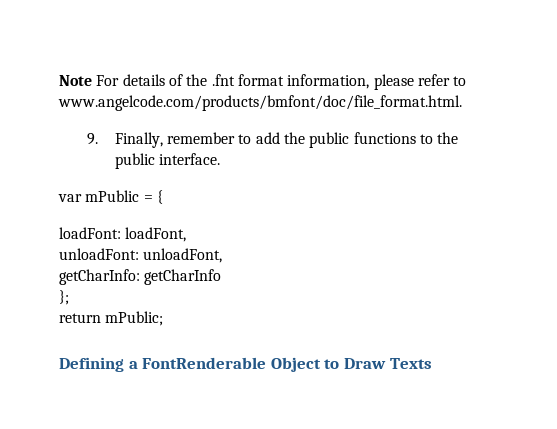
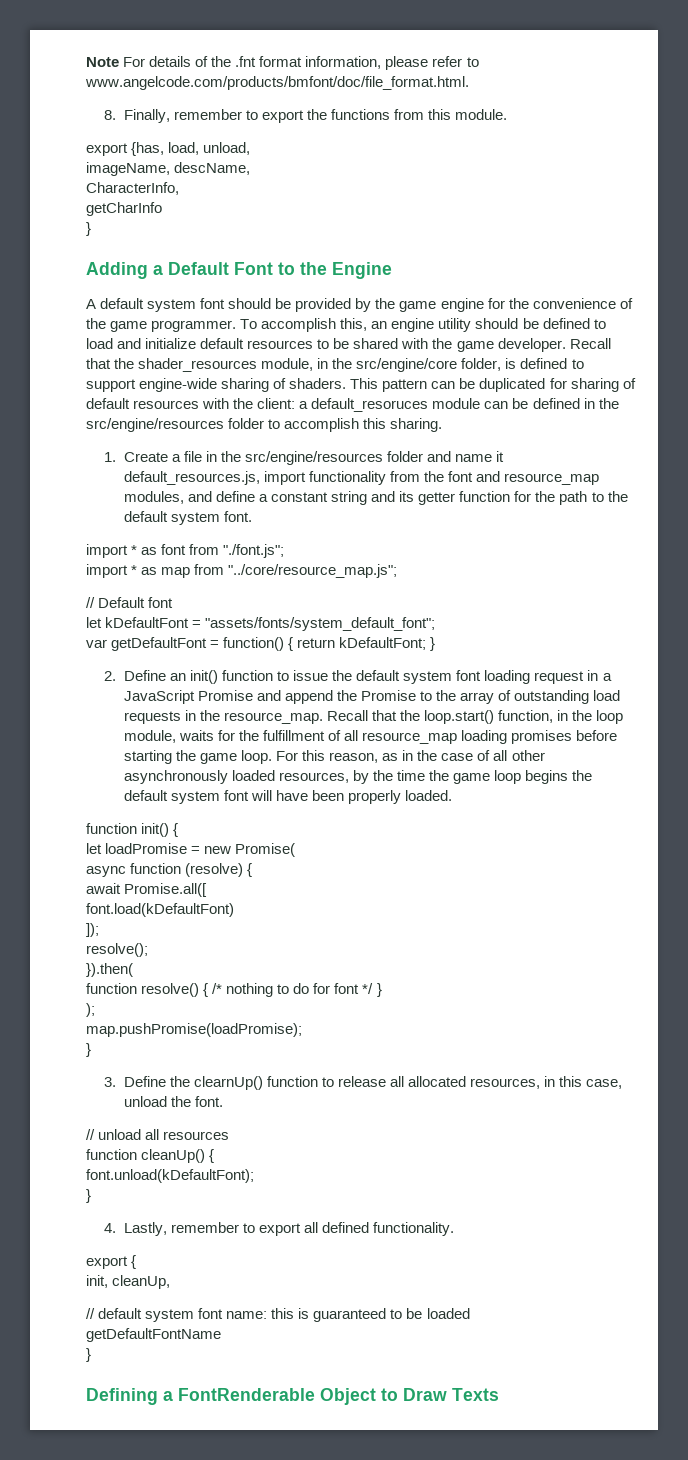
[86,133,98,145] 9. -> [104,110,117,120] 8.
[255,132,459,148] [114,153,221,169] [58,190,163,204] [59,227,187,242] [59,248,223,263] [59,269,222,285] [59,290,69,305] [59,311,164,326] add the public functions to the public interface. // var mPublic = { // loadFont: loadFont, // unloadFont: unloadFont, // getCharInfo: getCharInfo // }; // return mPublic; -> [262,109,508,123] [86,142,251,156] [86,162,251,176] [86,182,179,195] [86,202,162,216] [86,222,91,236] [86,262,392,279] [86,298,633,312] [86,318,606,332] [86,338,611,352] [86,358,584,372] [86,378,636,392] [86,398,619,412] [86,418,443,432] [104,451,505,465] [123,471,600,485] [123,491,628,505] [123,511,252,525] [86,544,285,558] [86,564,398,578] [86,597,174,608] [86,617,436,631] [86,637,436,651] [104,670,612,684] [123,690,621,704] [123,710,624,724] [123,730,618,744] [123,750,545,764] [123,770,593,784] [123,790,453,804] [86,823,179,837] [86,843,296,857] [86,863,253,877] [86,883,208,897] [86,903,234,917] [86,923,99,937] [86,943,148,957] [86,963,133,977] [86,983,382,997] [86,1003,95,1017] [86,1023,302,1037] [86,1043,91,1057] [104,1076,623,1090] [123,1096,223,1107] [86,1129,230,1140] [86,1149,215,1163] [86,1169,254,1183] [86,1189,91,1203] [104,1222,455,1236] [86,1255,137,1269] [86,1275,171,1289] [86,1308,470,1322] [86,1328,221,1342] [86,1348,91,1362] export the functions from this module. // export {has, load, unload, // imageName, descName, // CharacterInfo, // getCharInfo // } // Adding a Default Font to the Engine // A default system font should be provided by the game engine for the convenience of the game programmer. To accomplish this, an engine utility should be defined to load and initialize default resources to be shared with the game developer. Recall that the shader_resources module, in the src/engine/core folder, is defined to support engine-wide sharing of shaders. This pattern can be duplicated for sharing of default resources with the client: a default_resoruces module can be defined in the src/engine/resources folder to accomplish this sharing. // 1. Create a file in the src/engine/resources folder and name it default_resources.js, import functionality from the font and resource_map modules, and define a constant string and its getter function for the path to the default system font. // import * as font from "./font.js"; // import * as map from "../core/resource_map.js"; // // Default font // let kDefaultFont = "assets/fonts/system_default_font"; // var getDefaultFont = function() { return kDefaultFont; } // 2. Define an init() function to issue the default system font loading request in a JavaScript Promise and append the Promise to the array of outstanding load requests in the resource_map. Recall that the loop.start() function, in the loop module, waits for the fulfillment of all resource_map loading promises before starting the game loop. For this reason, as in the case of all other asynchronously loaded resources, by the time the game loop begins the default system font will have been properly loaded. // function init() { // let loadPromise = new Promise( // async function (resolve) { // await Promise.all([ // font.load(kDefaultFont) // ]); // resolve(); // }).then( // function resolve() { /* nothing to do for font */ } // ); // map.pushPromise(loadPromise); // } // 3. Define the clearnUp() function to release all allocated resources, in this case, unload the font. // // unload all resources // function cleanUp() { // font.unload(kDefaultFont); // } // 4. Lastly, remember to export all defined functionality. // export { // init, cleanUp, // // default system font name: this is guaranteed to be loaded // getDefaultFontName // }

